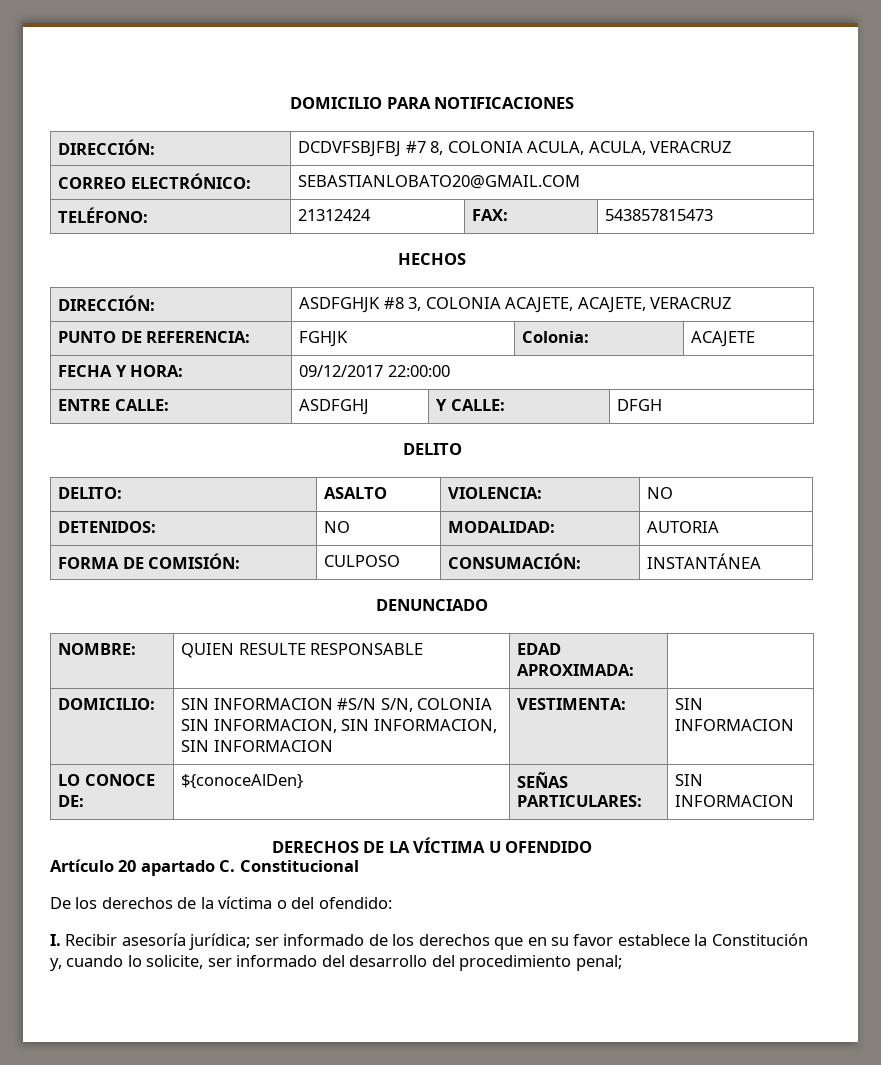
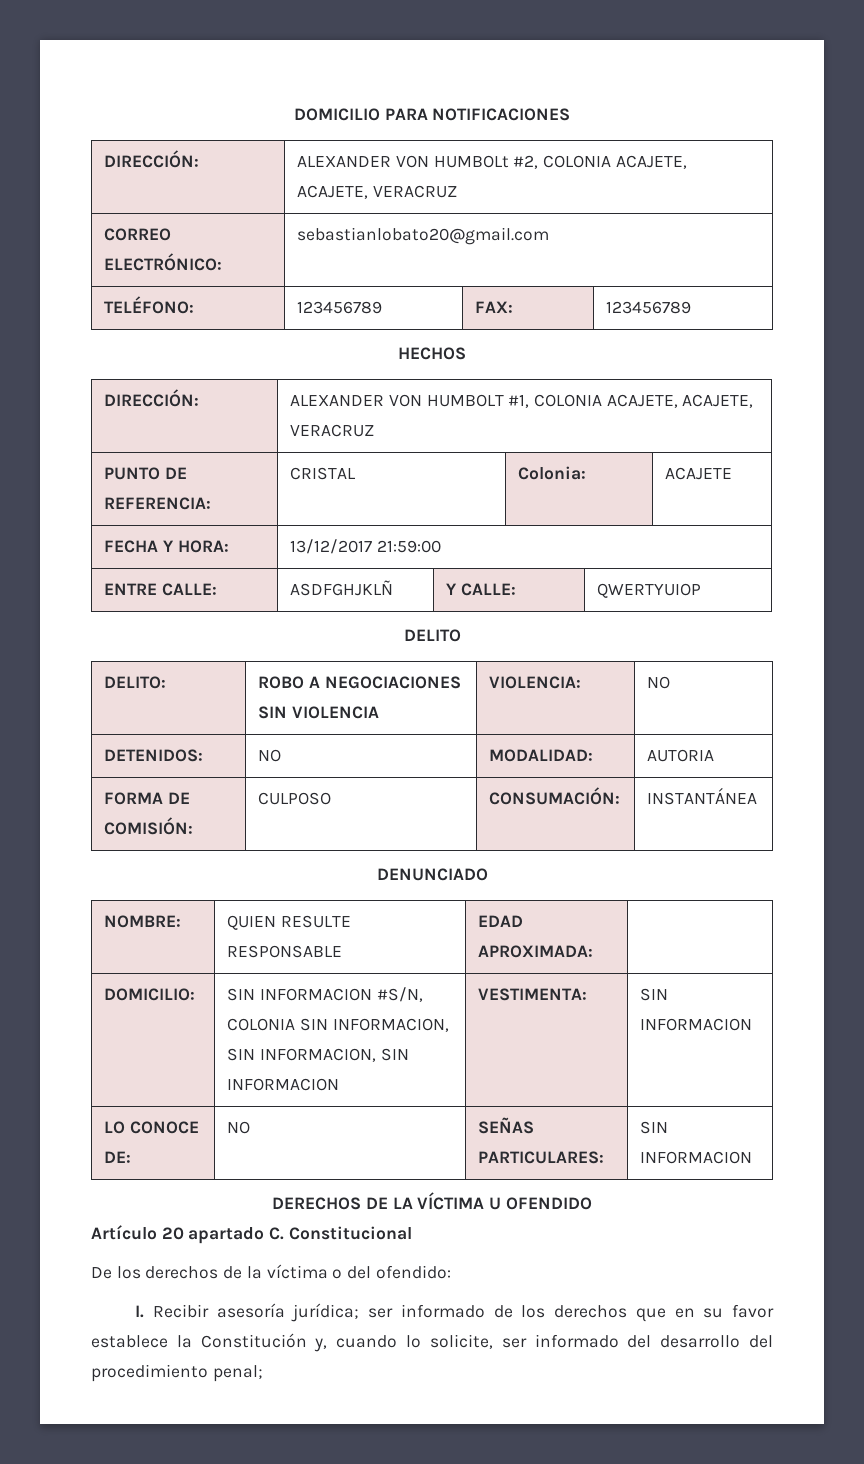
[298,141,646,157] DCDVFSBJFBJ #7 8, COLONIA ACULA, ACULA, -> [297,155,687,169] [297,185,369,199] ALEXANDER VON HUMBOLt #2, COLONIA ACAJETE, ACAJETE,
[298,175,581,189] SEBASTIANLOBATO20@GMAIL.COM -> [297,227,550,245] sebastianlobato20@gmail.com
[298,209,372,221] 21312424 -> [297,301,383,314] 123456789
[605,209,714,221] 543857815473 -> [606,301,692,314] 123456789
[299,297,422,313] ASDFGHJK #8 3, -> [290,394,530,408] ALEXANDER VON HUMBOLT #1,
[299,331,349,347] FGHJK -> [290,467,357,480] CRISTAL
[299,365,450,377] 09/12/2017 22:00:00 -> [290,539,441,554] 13/12/2017 21:59:00
[299,399,370,415] ASDFGHJ -> [290,580,394,596] ASDFGHJKLÑ
[617,399,663,411] DFGH -> [597,583,702,598] QWERTYUIOP
[324,487,388,499] ASALTO -> [258,676,461,689] [258,706,379,719] ROBO A NEGOCIACIONES SIN VIOLENCIA
[337,698,413,712] #S/N S/N, -> [376,987,423,1002] #S/N,
[181,774,304,789] ${conoceAlDen} -> [227,1121,251,1134] NO

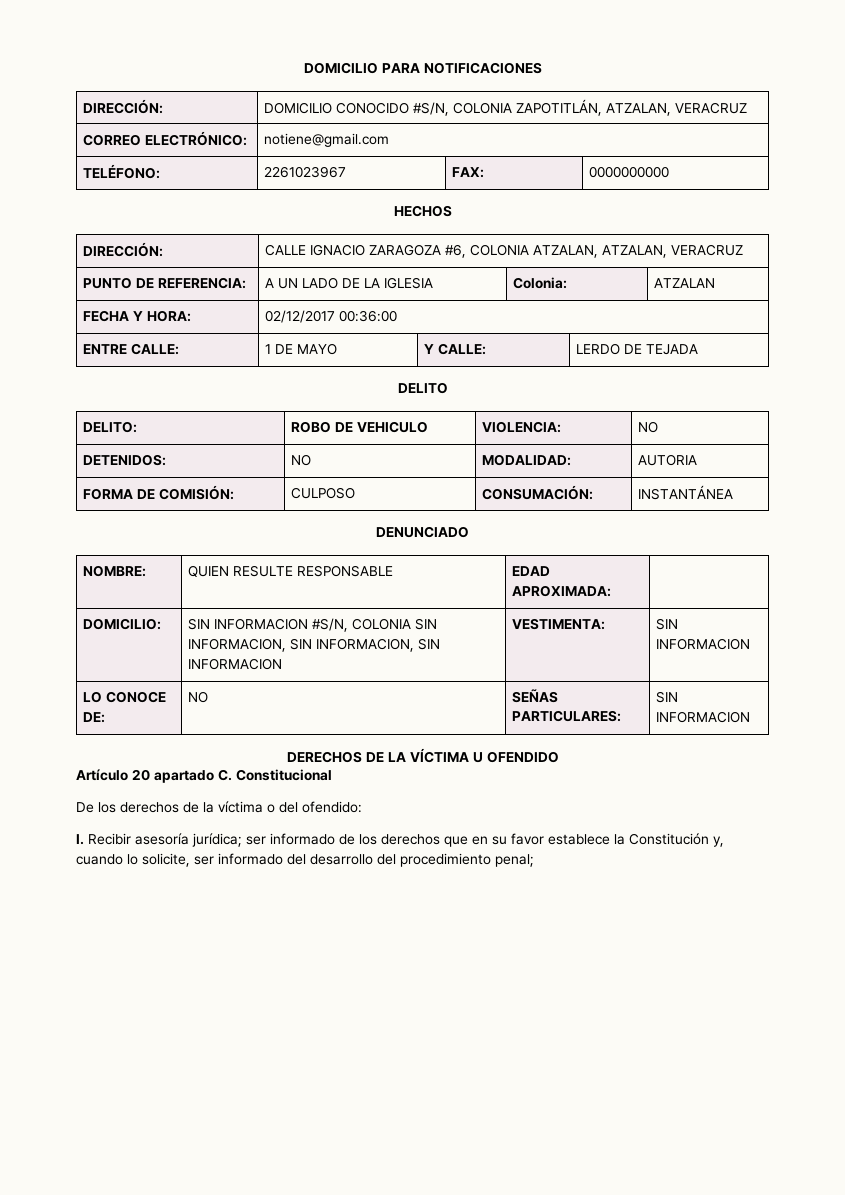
[297,155,687,169] [297,185,369,199] ALEXANDER VON HUMBOLt #2, COLONIA ACAJETE, ACAJETE, -> [263,99,671,116] DOMICILIO CONOCIDO #S/N, COLONIA ZAPOTITLÁN, ATZALAN,
[297,227,550,245] sebastianlobato20@gmail.com -> [263,133,389,147] notiene@gmail.com
[297,301,383,314] 123456789 -> [263,166,346,178] 2261023967
[606,301,692,314] 123456789 -> [588,166,669,178] 0000000000
[290,394,754,408] [290,424,375,437] [104,467,187,480] [104,497,212,510] [290,467,357,480] ALEXANDER VON HUMBOLT #1, COLONIA ACAJETE, ACAJETE, VERACRUZ // PUNTO DE REFERENCIA: | CRISTAL -> [264,244,743,258] [82,277,246,289] [264,277,433,289] CALLE IGNACIO ZARAGOZA #6, COLONIA ATZALAN, ATZALAN, VERACRUZ // PUNTO DE REFERENCIA: | A UN LADO DE LA IGLESIA
[665,467,733,480] ACAJETE -> [653,278,715,288] ATZALAN
[290,539,441,554] 13/12/2017 21:59:00 -> [264,310,397,323] 02/12/2017 00:36:00
[290,580,394,596] ASDFGHJKLÑ -> [264,343,337,355] 1 DE MAYO
[597,583,702,598] QWERTYUIOP -> [575,343,698,355] LERDO DE TEJADA
[308,676,461,689] [258,706,379,719] A NEGOCIACIONES SIN VIOLENCIA -> [334,421,428,433] DE VEHICULO

